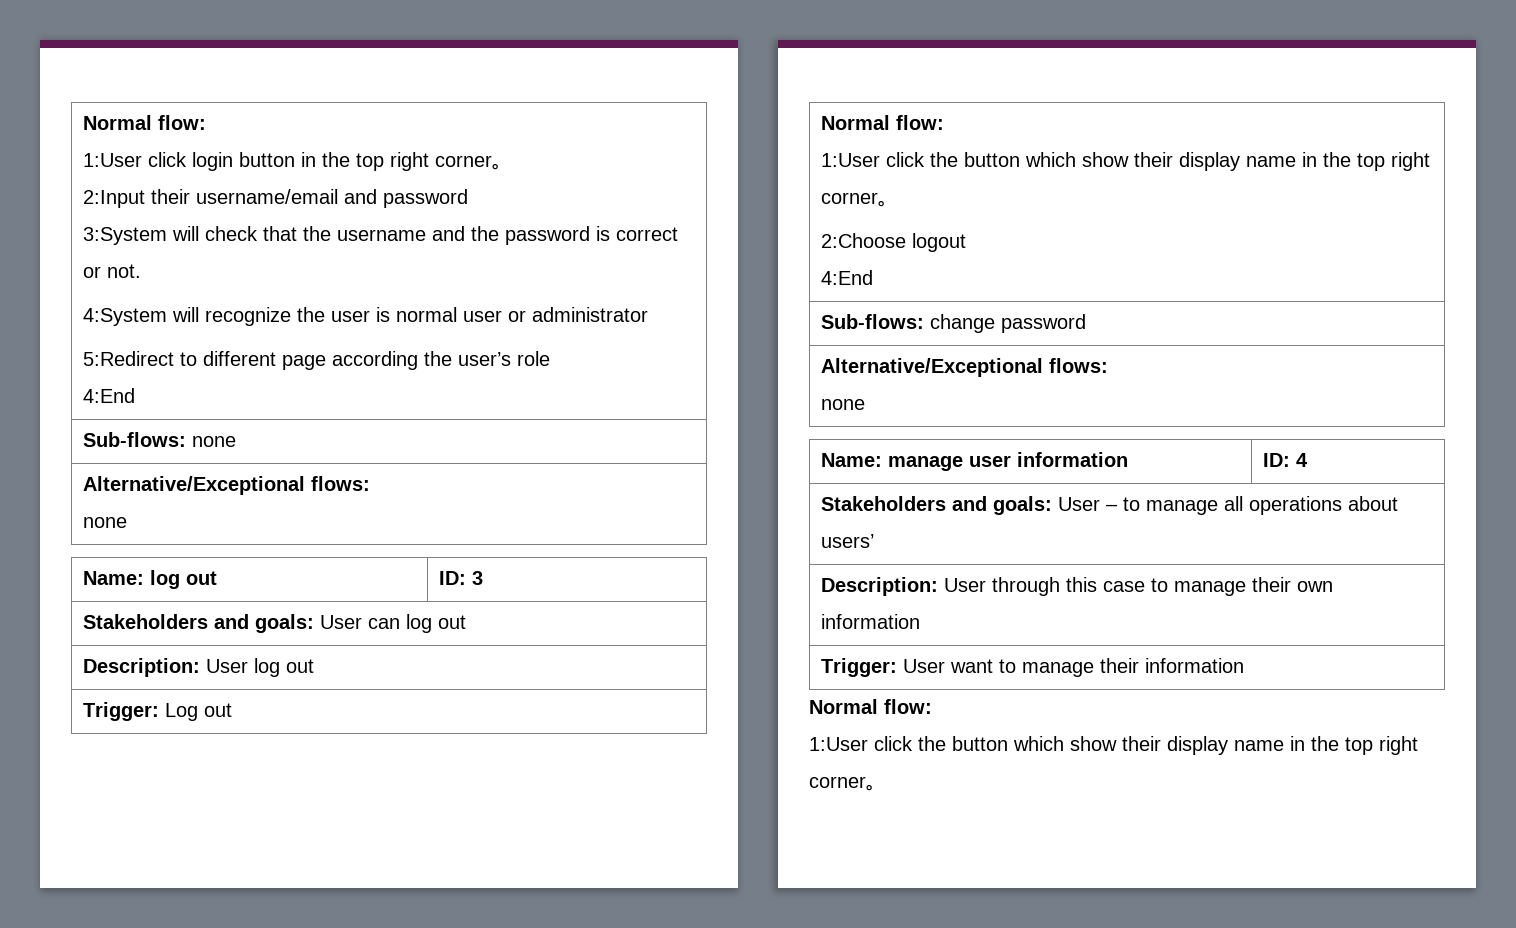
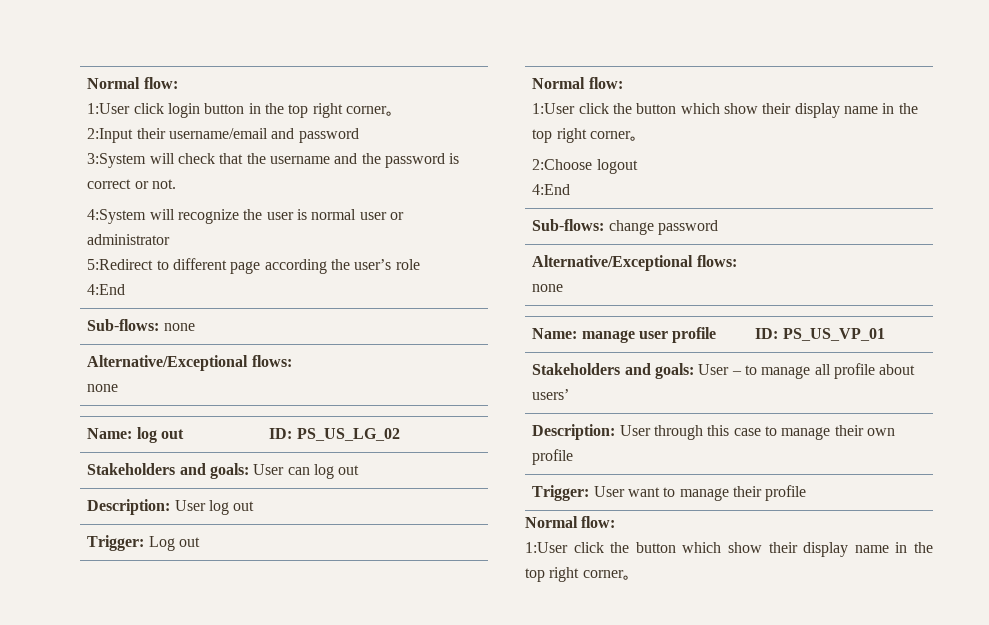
[472,571,484,585] 3 -> [296,428,400,441] PS_US_LG_02
[1017,452,1129,467] [1263,453,1309,467] information | ID: 4 -> [672,327,717,343] [755,328,885,341] profile | ID: PS_US_VP_01
[1249,496,1343,515] operations -> [833,363,875,379] profile
[821,614,921,629] information -> [532,449,574,465] profile
[1145,658,1245,673] information -> [765,485,807,501] profile

